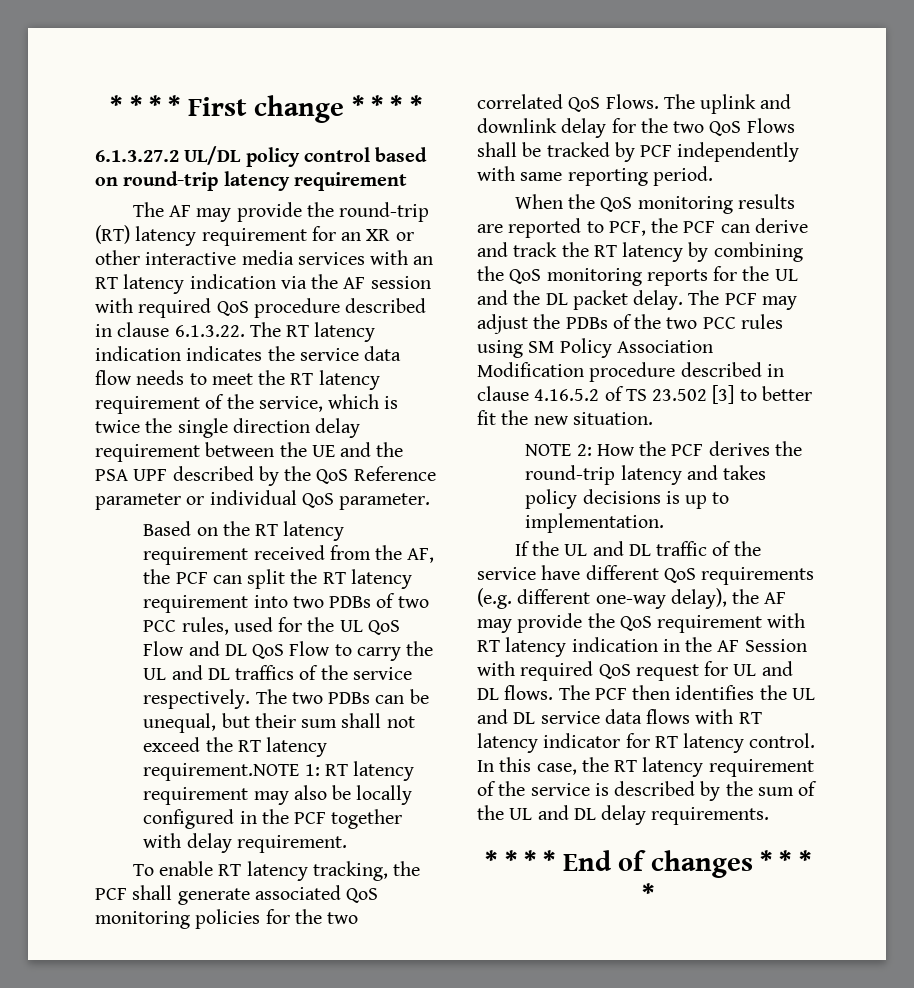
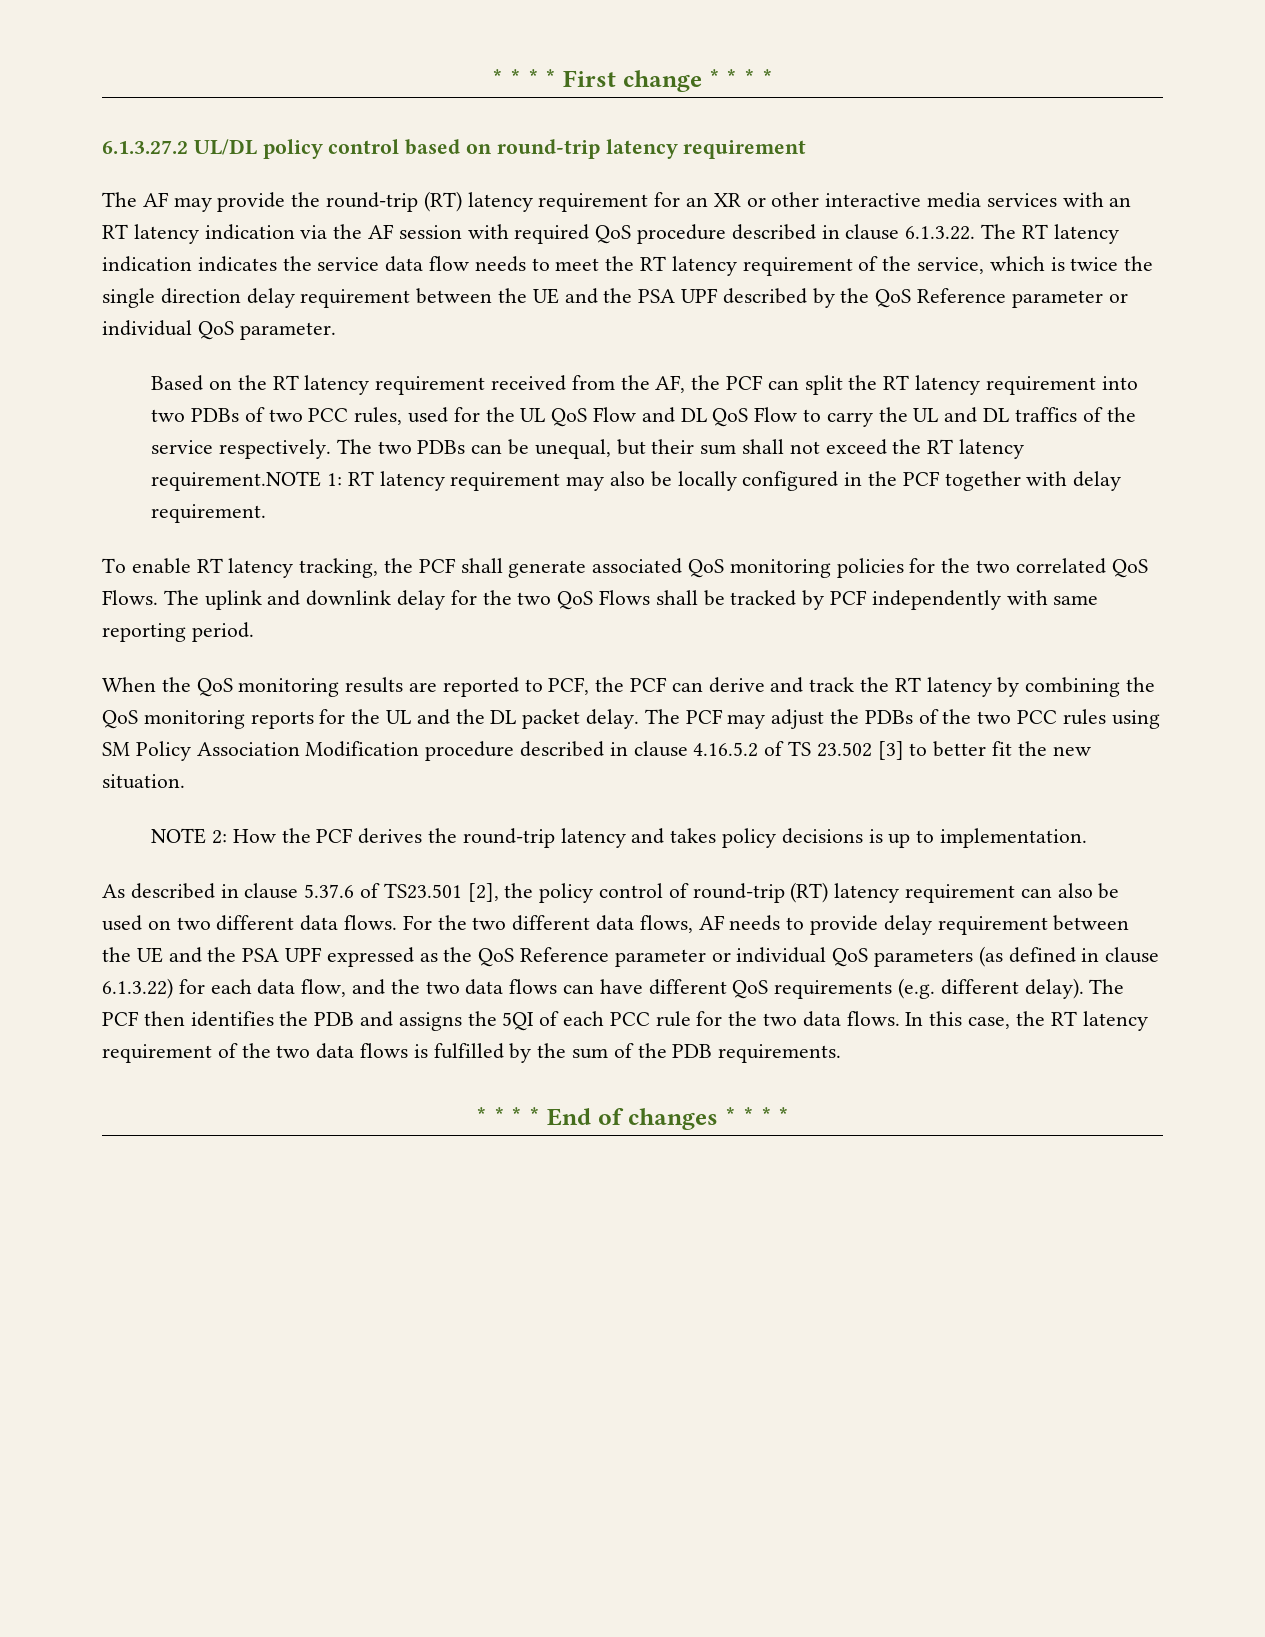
[514,541,761,556] [477,567,536,580] If the UL and DL traffic of the service -> [102,882,1120,903] [102,915,1130,935] [102,946,1160,967] [102,978,595,999] As described in clause 5.37.6 of TS23.501 [2], the policy control of round-trip (RT) latency requirement can also be used on two different data flows. For the two different data flows, AF needs to provide delay requirement between the UE and the PSA UPF expressed as the QoS Reference parameter or individual QoS parameters (as defined in clause 6.1.3.22) for each data flow, and the two data flows can
[595,588,787,609] [477,613,806,633] [477,637,807,657] [477,661,793,681] [477,685,554,700] one-way delay), the AF may provide the QoS requirement with RT latency indication in the AF Session with required QoS request for UL and DL flows. -> [1024,978,1084,999] delay).
[791,688,815,700] [477,709,762,724] [477,733,816,753] UL and DL service data flows with RT latency indicator for RT latency control. -> [314,1011,900,1031] PDB and assigns the 5QI of each PCC rule for the two data flows.
[530,781,696,796] service is described -> [276,1043,504,1059] two data flows is fulfilled
[509,805,647,825] UL and DL delay -> [672,1044,713,1058] PDB

